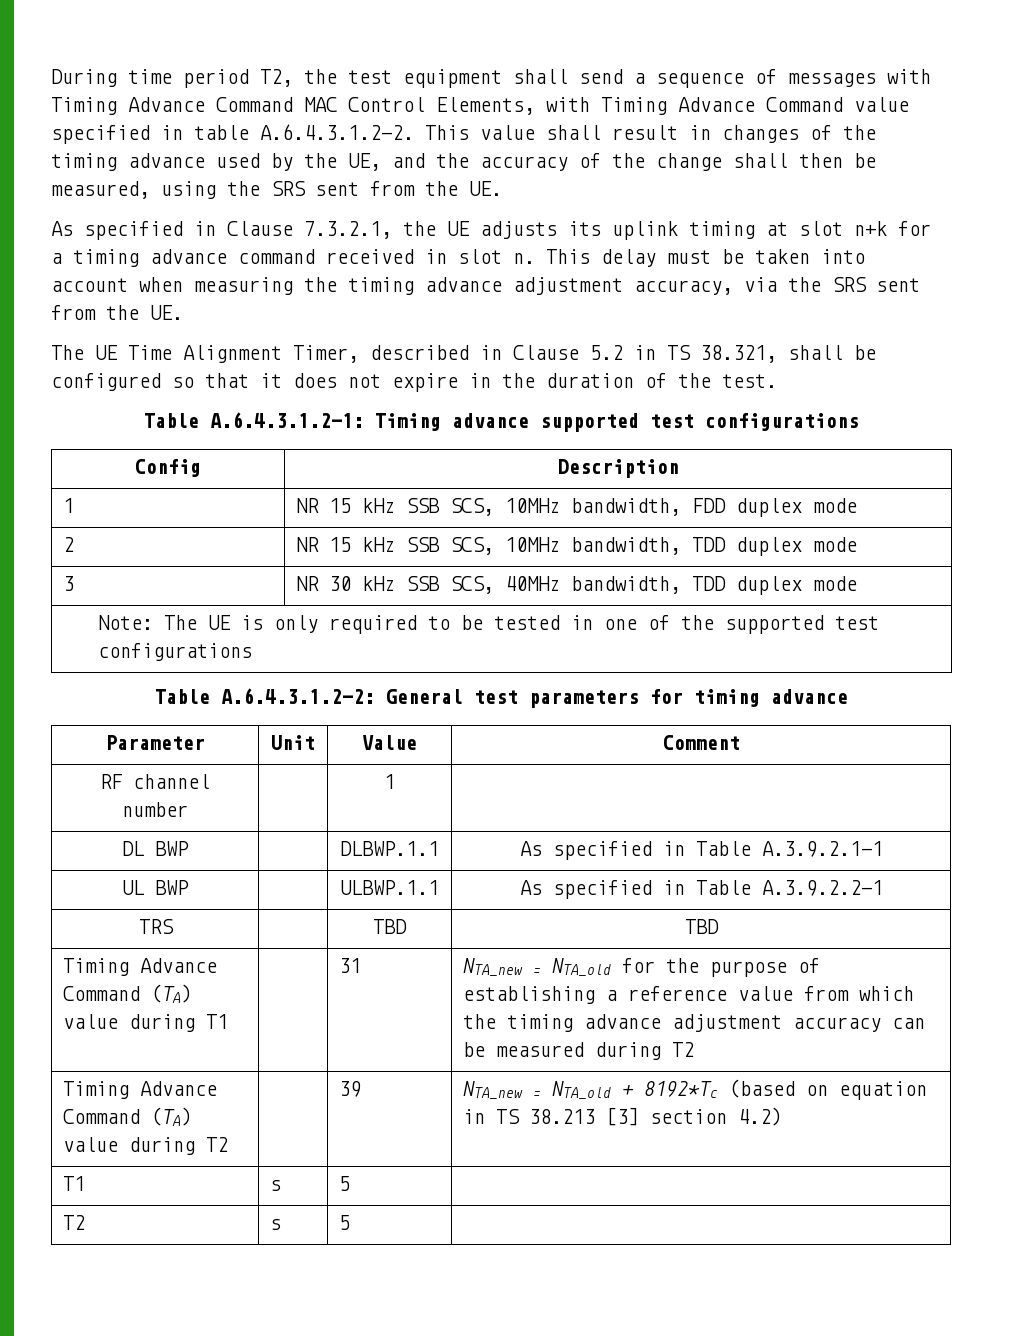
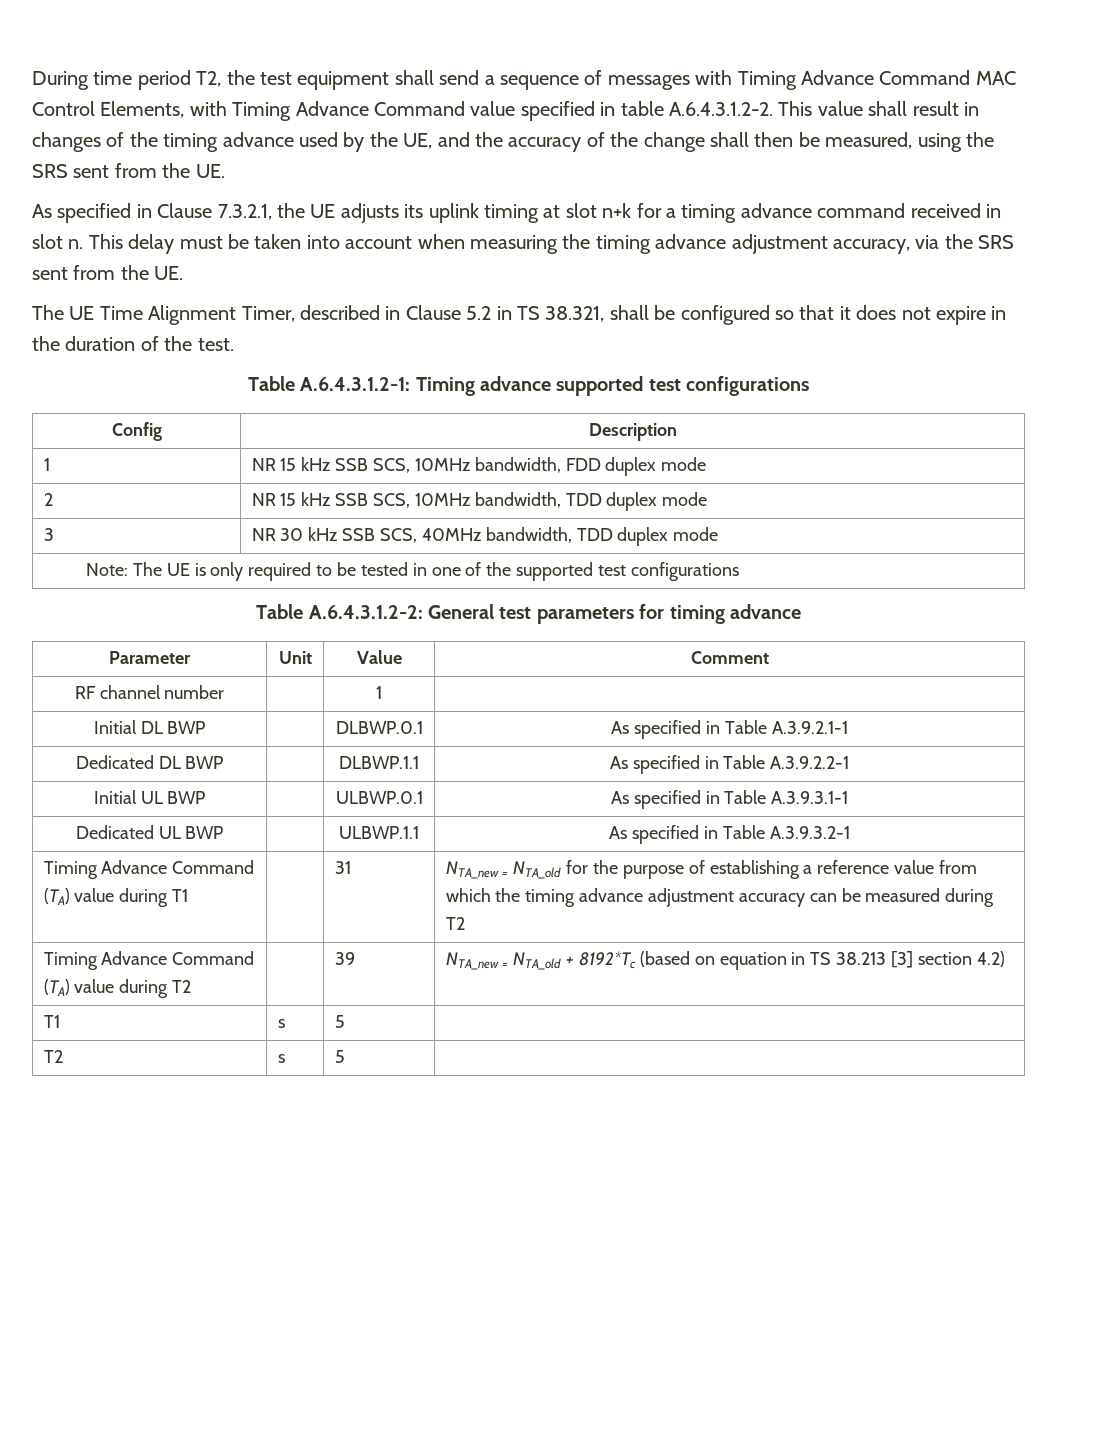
(395, 781) none -> [93,720,206,734] [335,721,423,734] [611,720,848,739] [75,755,154,769] Initial DL BWP | | DLBWP.0.1 | As specified in Table A.3.9.2.1-1 // Dedicated
[761,841,883,857] A.3.9.2.1-1 // -> [770,756,850,769] [93,790,206,804] [335,791,423,804] [610,790,849,809] [75,825,154,839] A.3.9.2.2-1 // Initial UL BWP | | ULBWP.0.1 | As specified in Table A.3.9.3.1-1 // Dedicated
[761,880,883,896] [138,919,174,934] [373,919,407,934] [684,919,719,934] A.3.9.2.2-1 // TRS | | TBD | TBD -> [769,826,850,839] A.3.9.3.2-1

